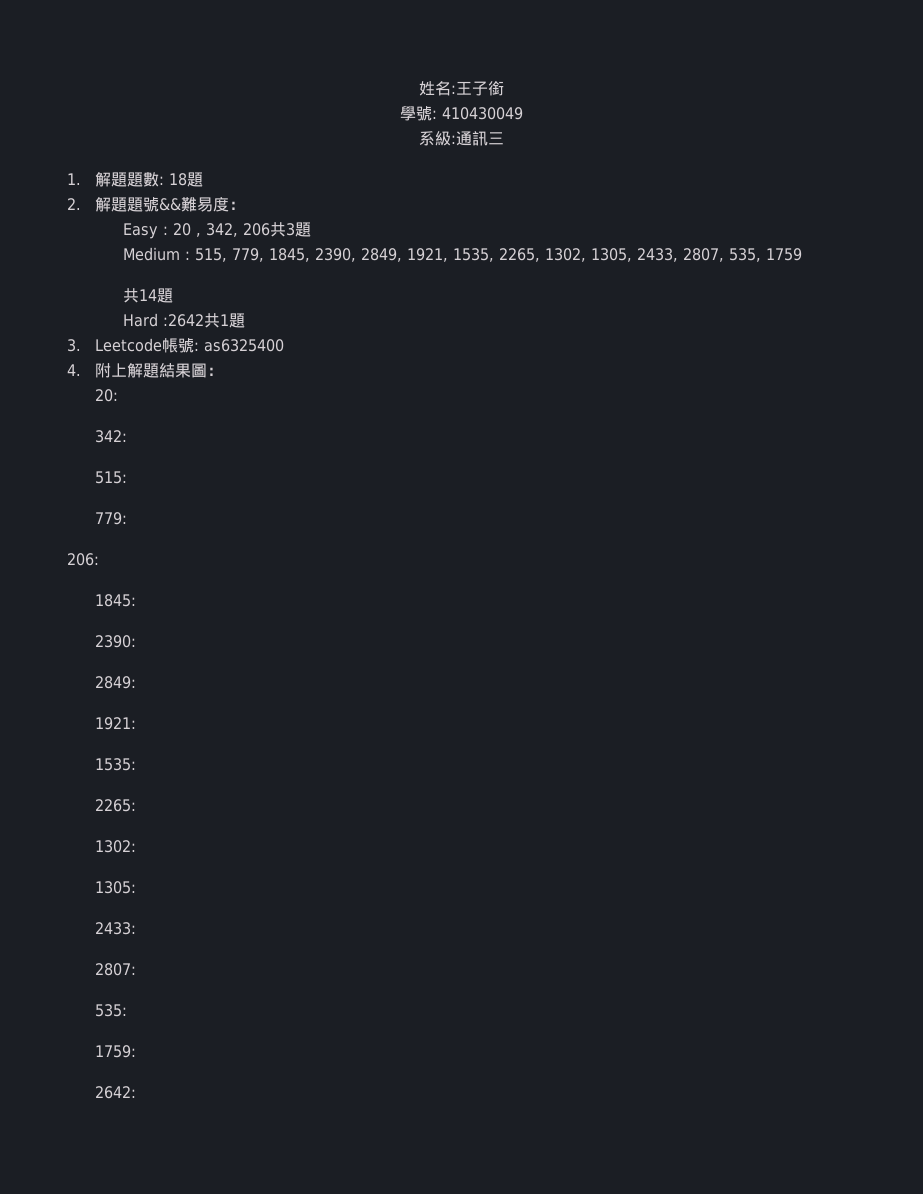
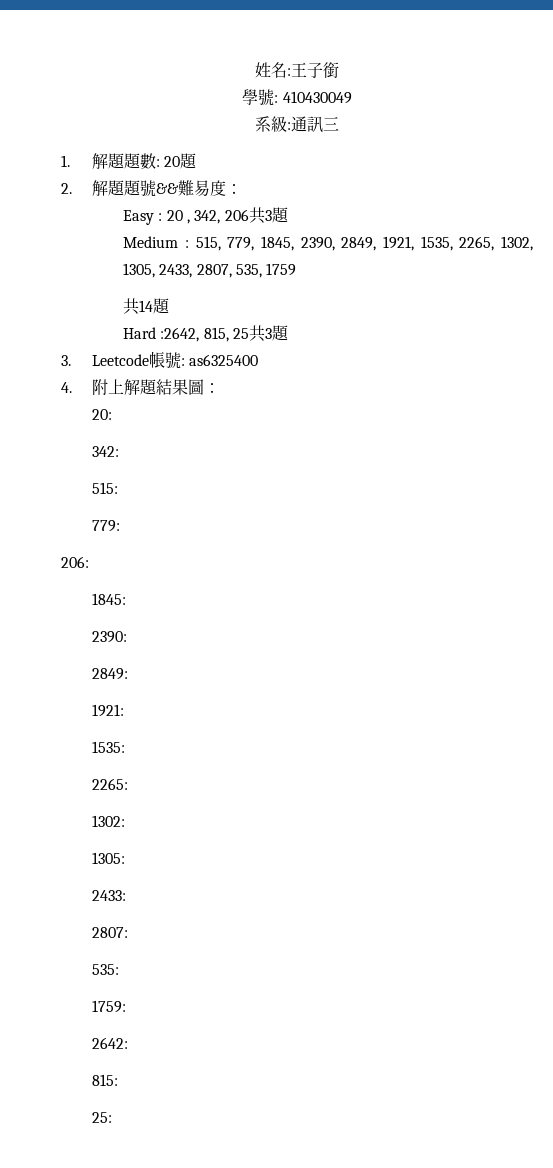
[168,173,187,186] 18 -> [164,156,181,167] 20
[162,313,229,328] :2642共1 -> [160,325,273,342] :2642, 815, 25共3
(136, 1092) none -> [92,1074,119,1086] [92,1112,113,1123] // 815: // 25:

